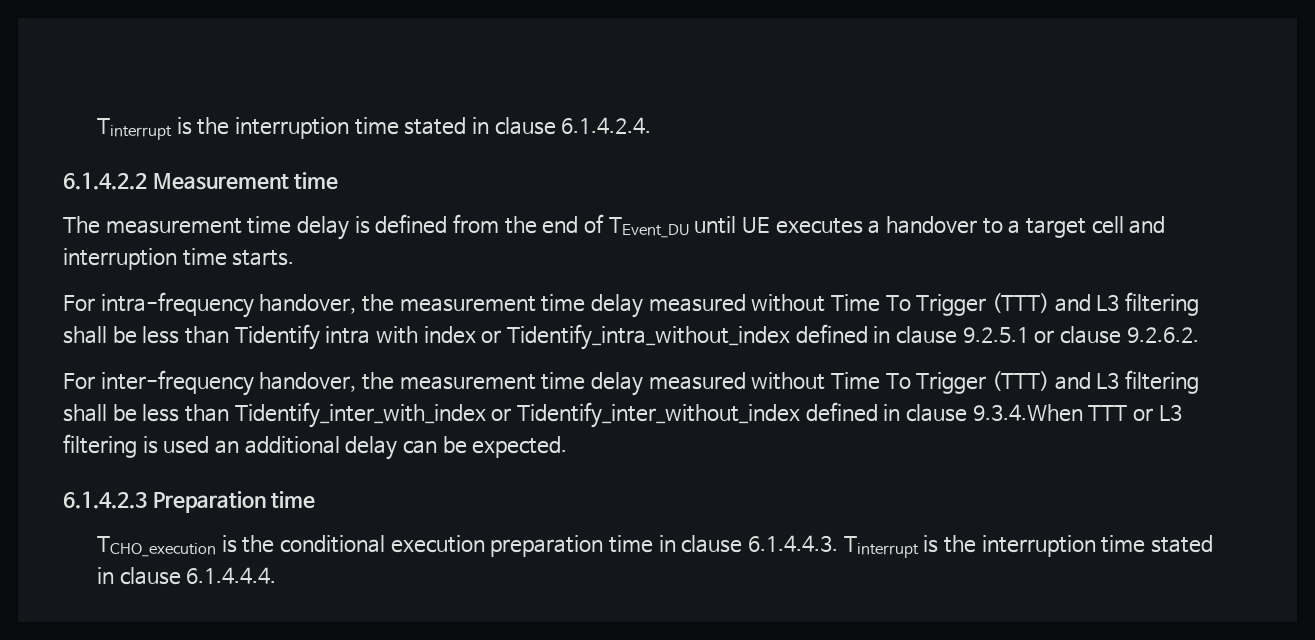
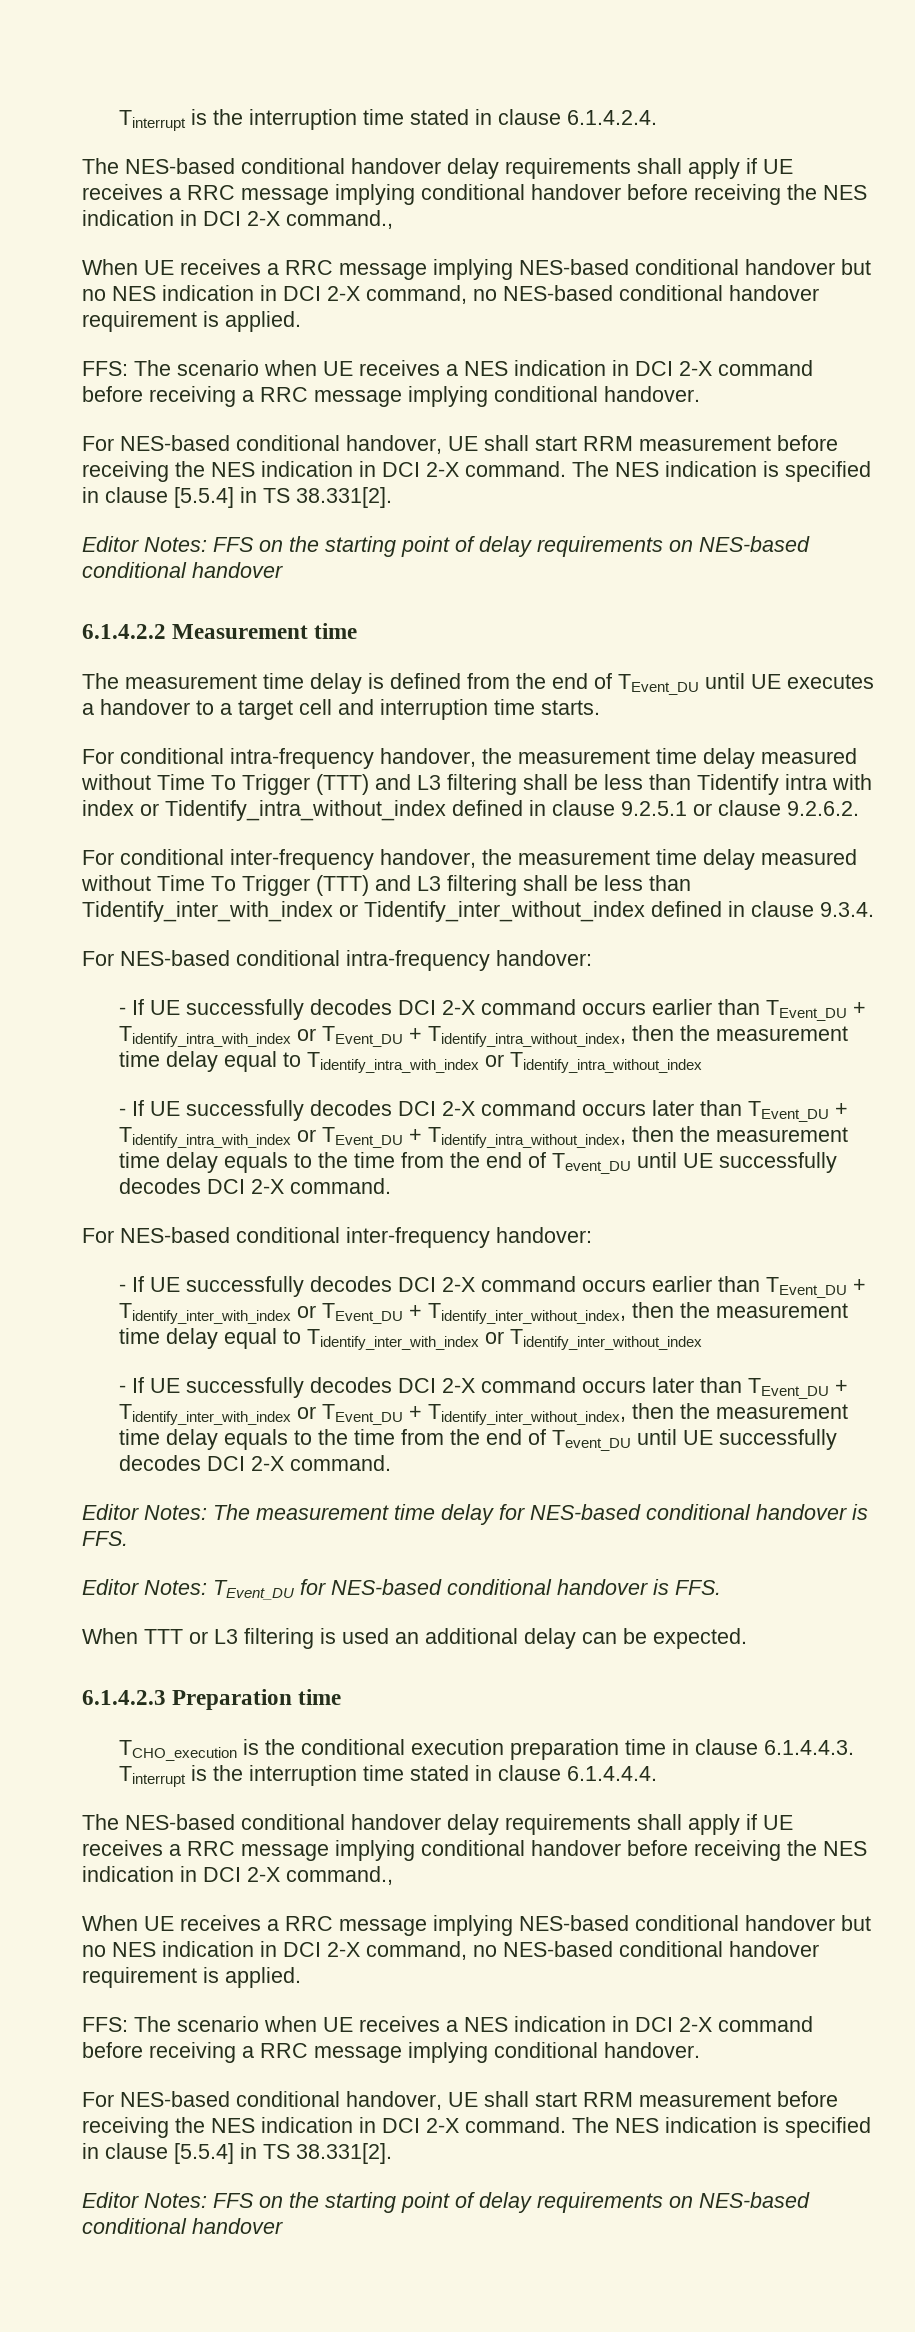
(652, 125) none -> [82,158,793,179] [82,184,867,205] [82,210,393,229] [82,259,871,280] [82,285,819,304] [82,311,301,332] [82,360,813,376] [82,386,700,407] [82,435,838,454] [82,461,871,482] [82,487,392,508] [82,536,810,557] [82,562,283,578] // The NES-based conditional handover delay requirements shall apply if UE receives a RRC message implying conditional handover before receiving the NES indication in DCI 2-X command., // When UE receives a RRC message implying NES-based conditional handover but no NES indication in DCI 2-X command, no NES-based conditional handover requirement is applied. // FFS: The scenario when UE receives a NES indication in DCI 2-X command before receiving a RRC message implying conditional handover. // For NES-based conditional handover, UE shall start RRM measurement before receiving the NES indication in DCI 2-X command. The NES indication is specified in clause [5.5.4] in TS 38.331[2]. // Editor Notes: FFS on the starting point of delay requirements on NES-based conditional handover
(95, 303) none -> [120,748,224,764] conditional
(95, 381) none -> [120,849,224,865] conditional
[972,404,1083,422] 9.3.4.When -> [820,902,874,917] [82,950,592,971] [119,999,867,1021] [119,1025,849,1047] [119,1051,703,1073] [119,1100,849,1122] [119,1126,849,1148] [119,1152,838,1174] [119,1178,392,1194] [82,1227,592,1248] [119,1276,867,1298] [119,1302,849,1324] [119,1328,703,1350] [119,1377,849,1399] [119,1403,849,1425] [119,1429,838,1451] [119,1455,392,1471] [82,1504,868,1525] [82,1531,128,1546] [82,1579,721,1600] [82,1628,138,1644] 9.3.4. // For NES-based conditional intra-frequency handover: // - If UE successfully decodes DCI 2-X command occurs earlier than TEvent_DU + Tidentify_intra_with_index or TEvent_DU + Tidentify_intra_without_index, then the measurement time delay equal to Tidentify_intra_with_index or Tidentify_intra_without_index // - If UE successfully decodes DCI 2-X command occurs later than TEvent_DU + Tidentify_intra_with_index or TEvent_DU + Tidentify_intra_without_index, then the measurement time delay equals to the time from the end of Tevent_DU until UE successfully decodes DCI 2-X command. // For NES-based conditional inter-frequency handover: // - If UE successfully decodes DCI 2-X command occurs earlier than TEvent_DU + Tidentify_inter_with_index or TEvent_DU + Tidentify_inter_without_index, then the measurement time delay equal to Tidentify_inter_with_index or Tidentify_inter_without_index // - If UE successfully decodes DCI 2-X command occurs later than TEvent_DU + Tidentify_inter_with_index or TEvent_DU + Tidentify_inter_without_index, then the measurement time delay equals to the time from the end of Tevent_DU until UE successfully decodes DCI 2-X command. // Editor Notes: The measurement time delay for NES-based conditional handover is FFS. // Editor Notes: TEvent_DU for NES-based conditional handover is FFS. // When
(277, 575) none -> [82,1814,793,1835] [82,1840,867,1861] [82,1866,393,1885] [82,1915,871,1936] [82,1941,819,1960] [82,1967,301,1988] [82,2016,813,2032] [82,2042,700,2063] [82,2091,838,2110] [82,2117,871,2138] [82,2143,392,2164] [82,2192,810,2213] [82,2218,283,2234] // The NES-based conditional handover delay requirements shall apply if UE receives a RRC message implying conditional handover before receiving the NES indication in DCI 2-X command., // When UE receives a RRC message implying NES-based conditional handover but no NES indication in DCI 2-X command, no NES-based conditional handover requirement is applied. // FFS: The scenario when UE receives a NES indication in DCI 2-X command before receiving a RRC message implying conditional handover. // For NES-based conditional handover, UE shall start RRM measurement before receiving the NES indication in DCI 2-X command. The NES indication is specified in clause [5.5.4] in TS 38.331[2]. // Editor Notes: FFS on the starting point of delay requirements on NES-based conditional handover

